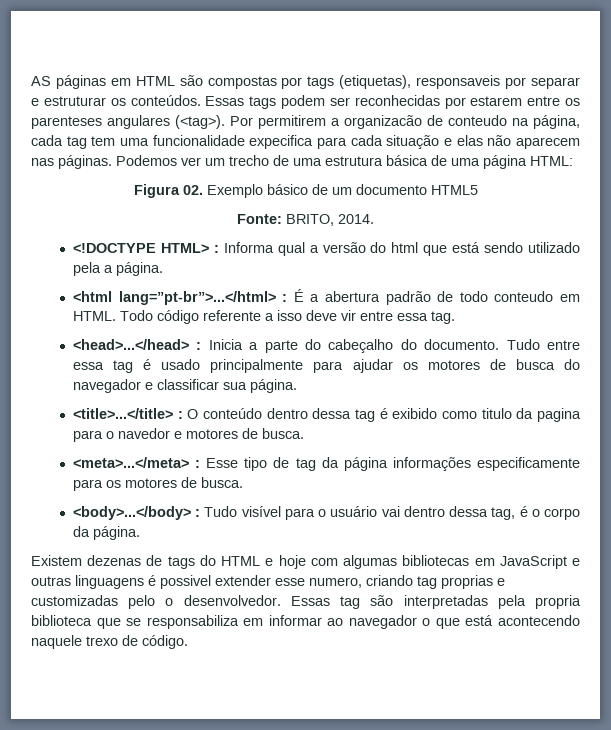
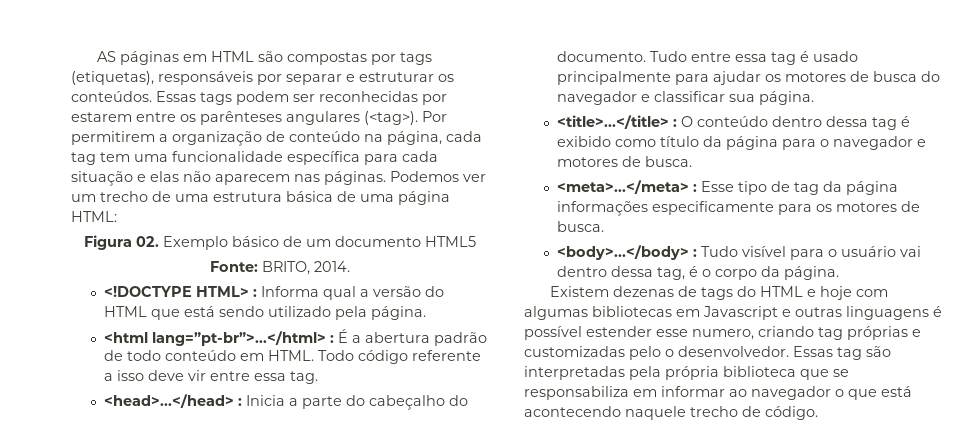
[416,75,501,89] responsaveis -> [158,71,253,85] responsáveis
[31,116,102,129] parenteses -> [200,111,282,125] parênteses
[344,115,507,129] organizacão de conteudo -> [172,131,360,146] organização de conteúdo
[249,135,314,149] expecifica -> [287,151,360,165] específica
[391,242,419,253] html -> [103,306,147,317] HTML
[104,265,114,273] a -> (367, 313) none
[494,291,554,302] conteudo -> [164,350,236,361] conteúdo
[481,408,581,422] [73,428,171,442] titulo da pagina para o navedor -> [659,136,913,150] título da página para o navegador
[499,555,567,569] JavaScript -> [703,306,778,320] Javascript
[160,575,271,589] possivel extender -> [524,326,652,340] possível estender
[441,575,493,589] proprias -> [847,326,908,340] próprias
[535,595,581,609] propria -> [665,366,719,380] própria
[86,636,118,646] trexo -> [690,406,738,417] trecho

